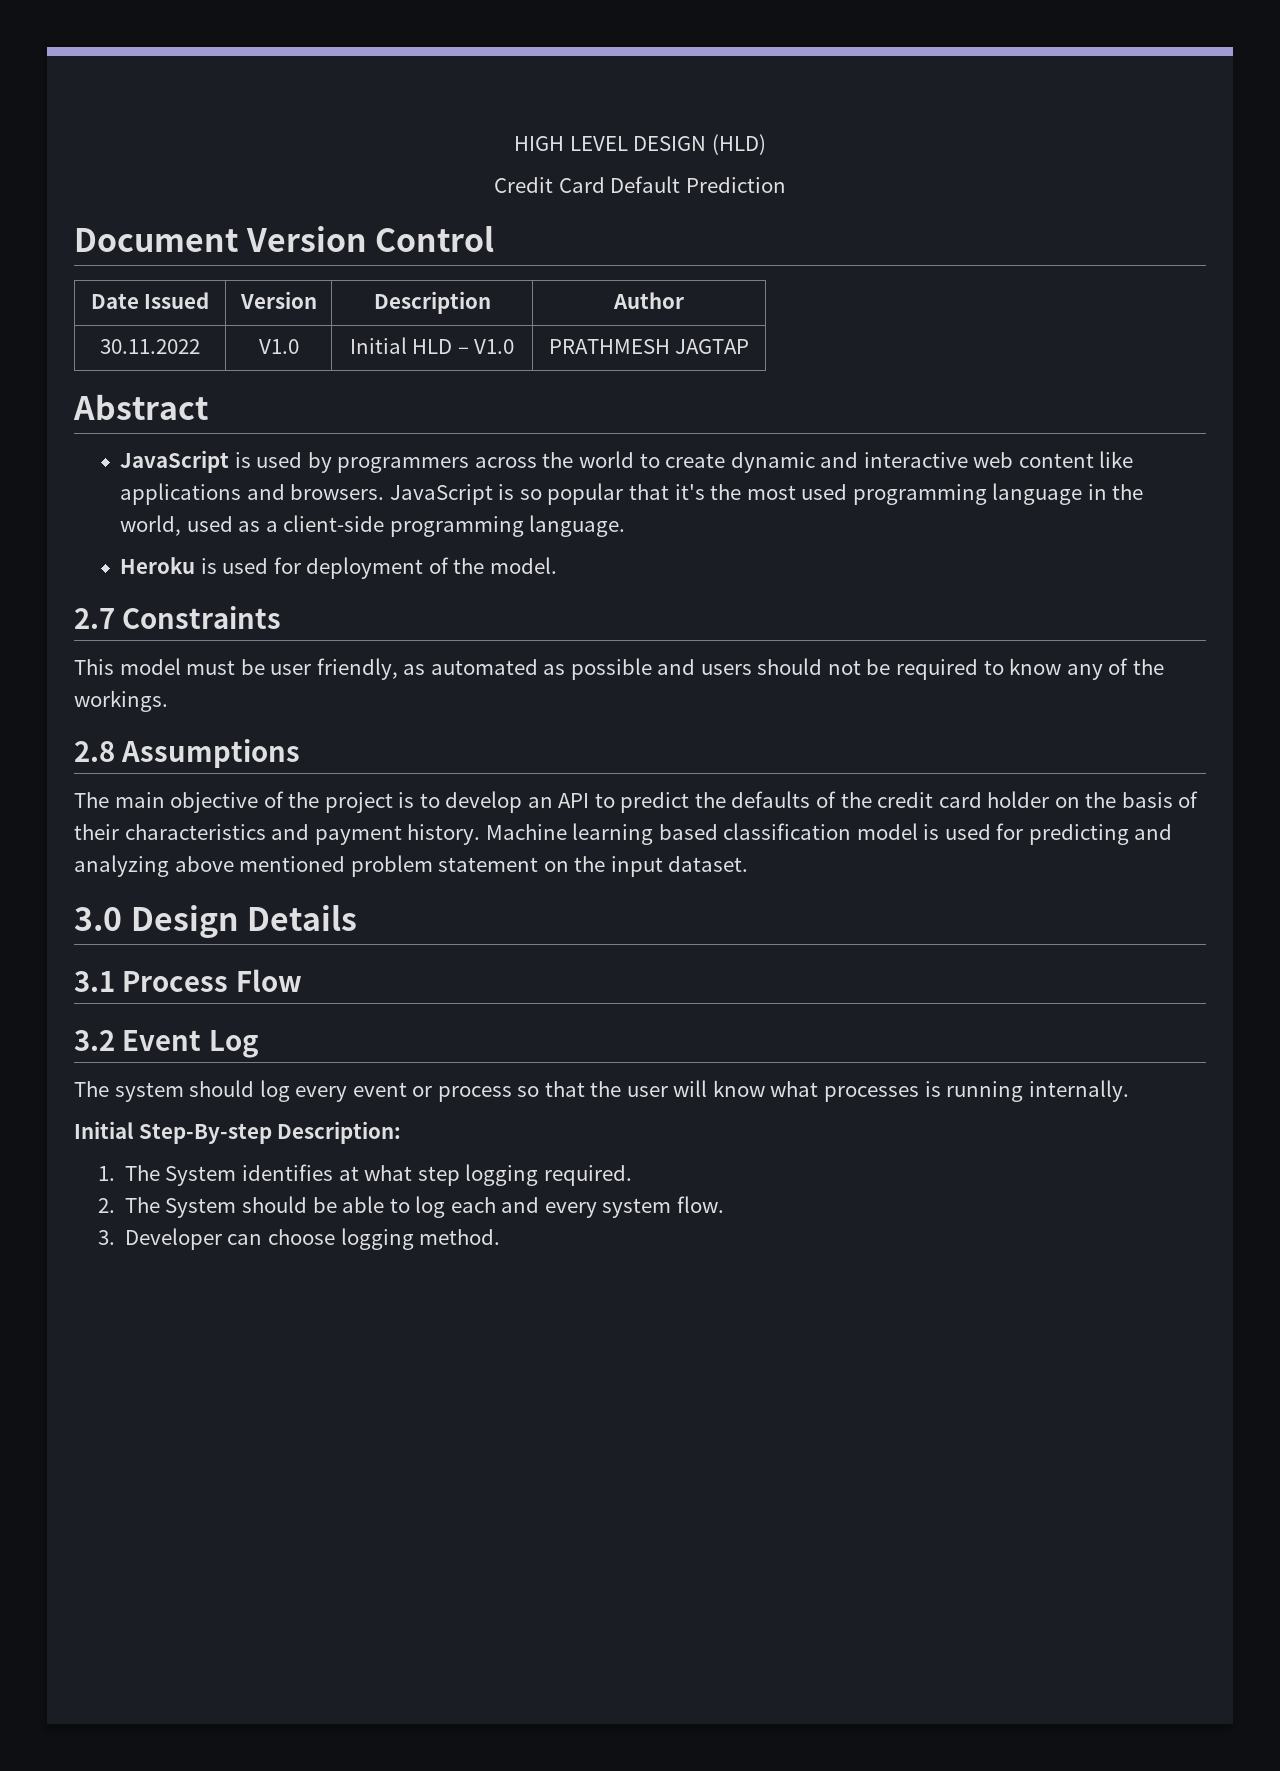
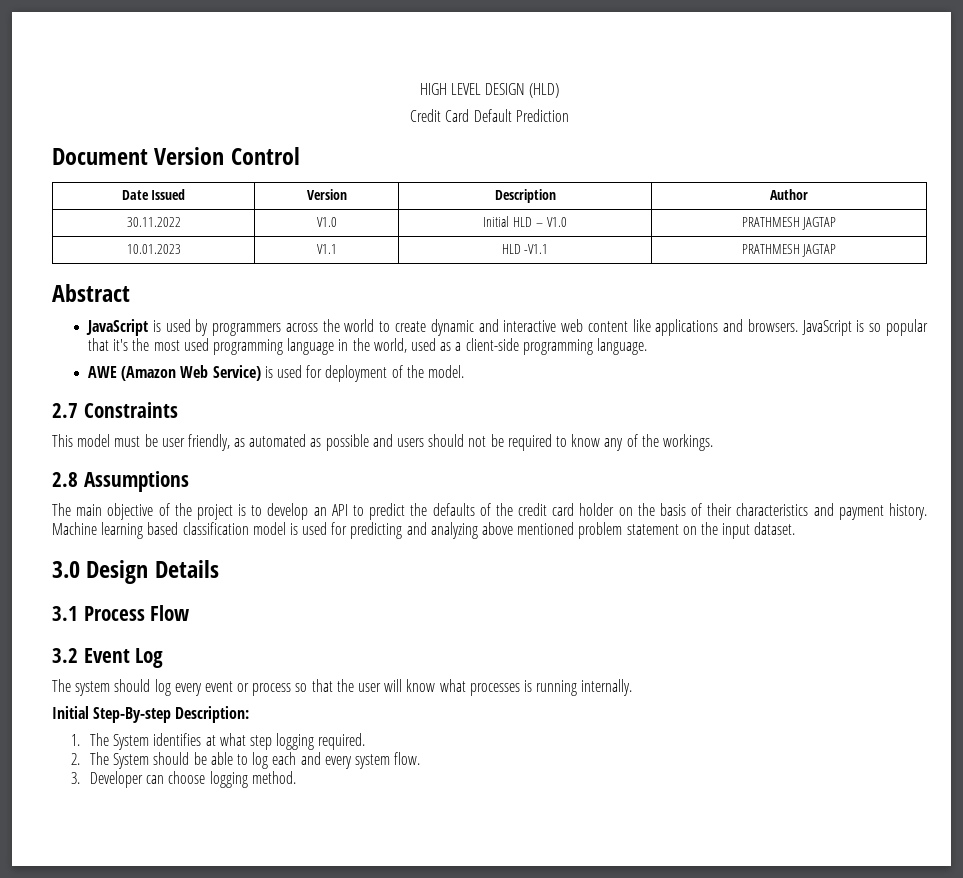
(750, 346) none -> [126,244,181,254] [316,244,337,254] [501,244,549,254] [741,244,837,257] // 10.01.2023 | V1.1 | HLD -V1.1 | PRATHMESH JAGTAP
[120,557,196,574] Heroku -> [88,365,261,381] AWE (Amazon Web Service)

